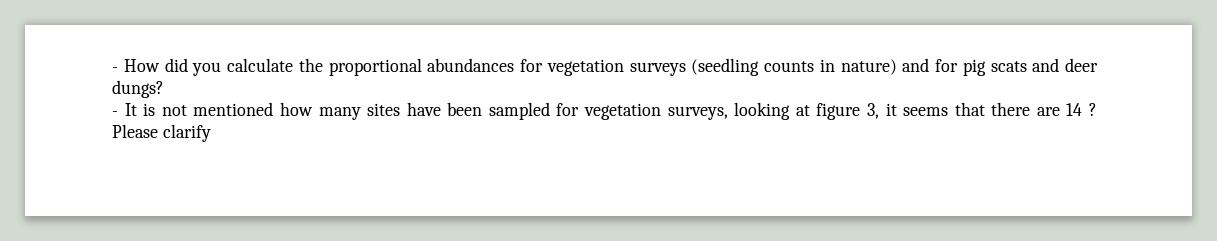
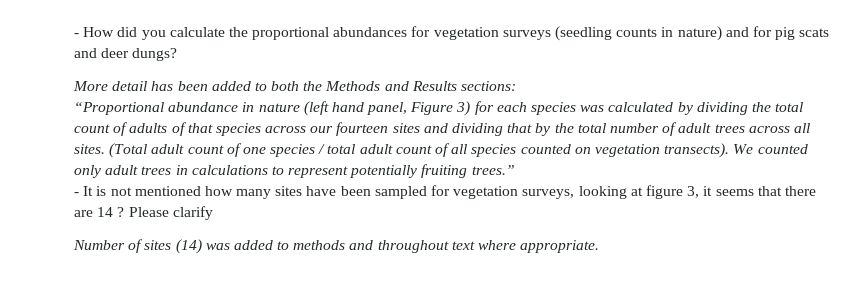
(164, 89) none -> [73,81,517,91] [74,101,804,116] [74,122,810,136] [74,143,808,158] [74,164,515,178] // More detail has been added to both the Methods and Results sections: // “Proportional abundance in nature (left hand panel, Figure 3) for each species was calculated by dividing the total count of adults of that species across our fourteen sites and dividing that by the total number of adult trees across all sites. (Total adult count of one species / total adult count of all species counted on vegetation transects). We counted only adult trees in calculations to represent potentially fruiting trees.”
(211, 133) none -> [73,239,600,254] // Number of sites (14) was added to methods and throughout text where appropriate.

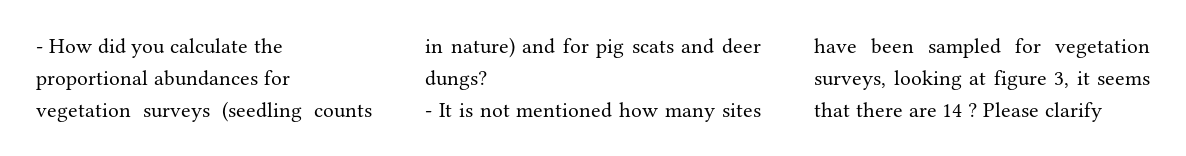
[73,81,517,91] [74,101,804,116] [74,122,810,136] [74,143,808,158] [74,164,515,178] // More detail has been added to both the Methods and Results sections: // “Proportional abundance in nature (left hand panel, Figure 3) for each species was calculated by dividing the total count of adults of that species across our fourteen sites and dividing that by the total number of adult trees across all sites. (Total adult count of one species / total adult count of all species counted on vegetation transects). We counted only adult trees in calculations to represent potentially fruiting trees.” -> (487, 80) none
[73,239,600,254] // Number of sites (14) was added to methods and throughout text where appropriate. -> (1102, 112) none

